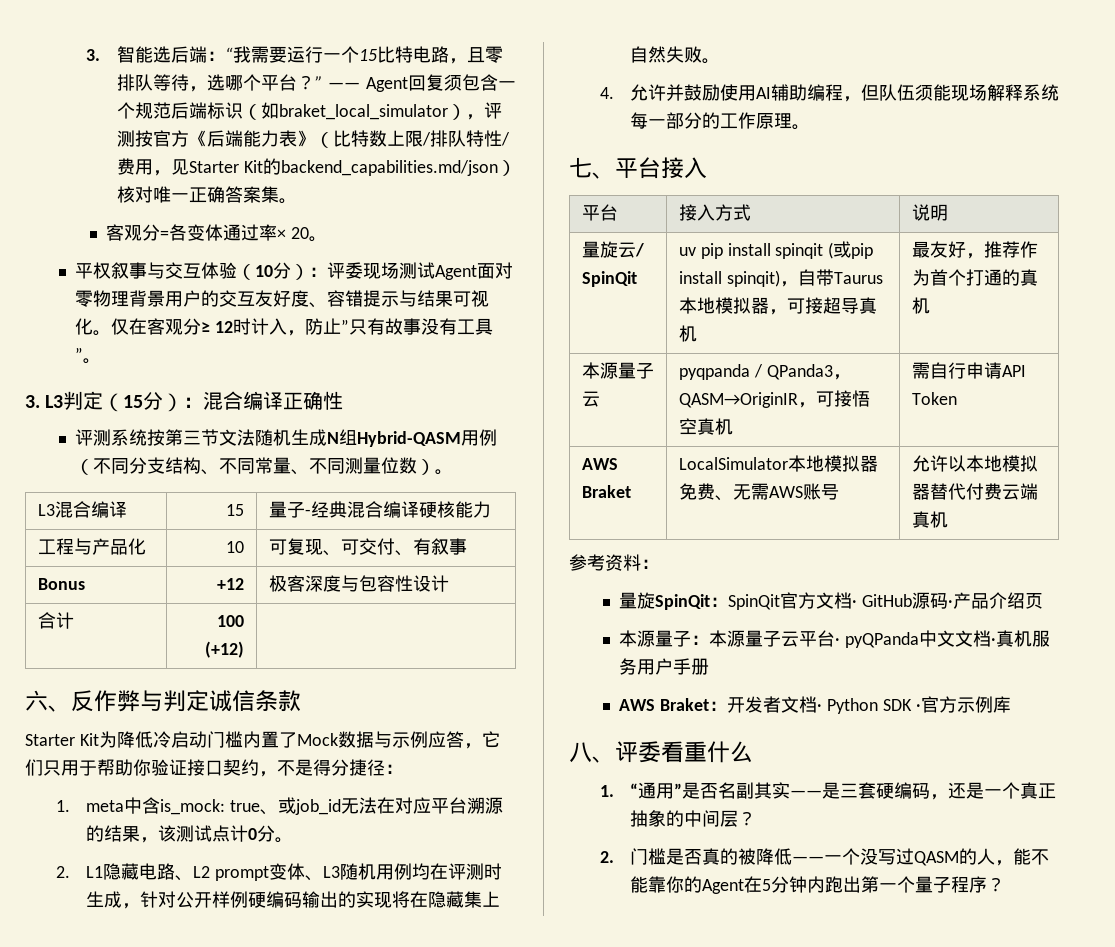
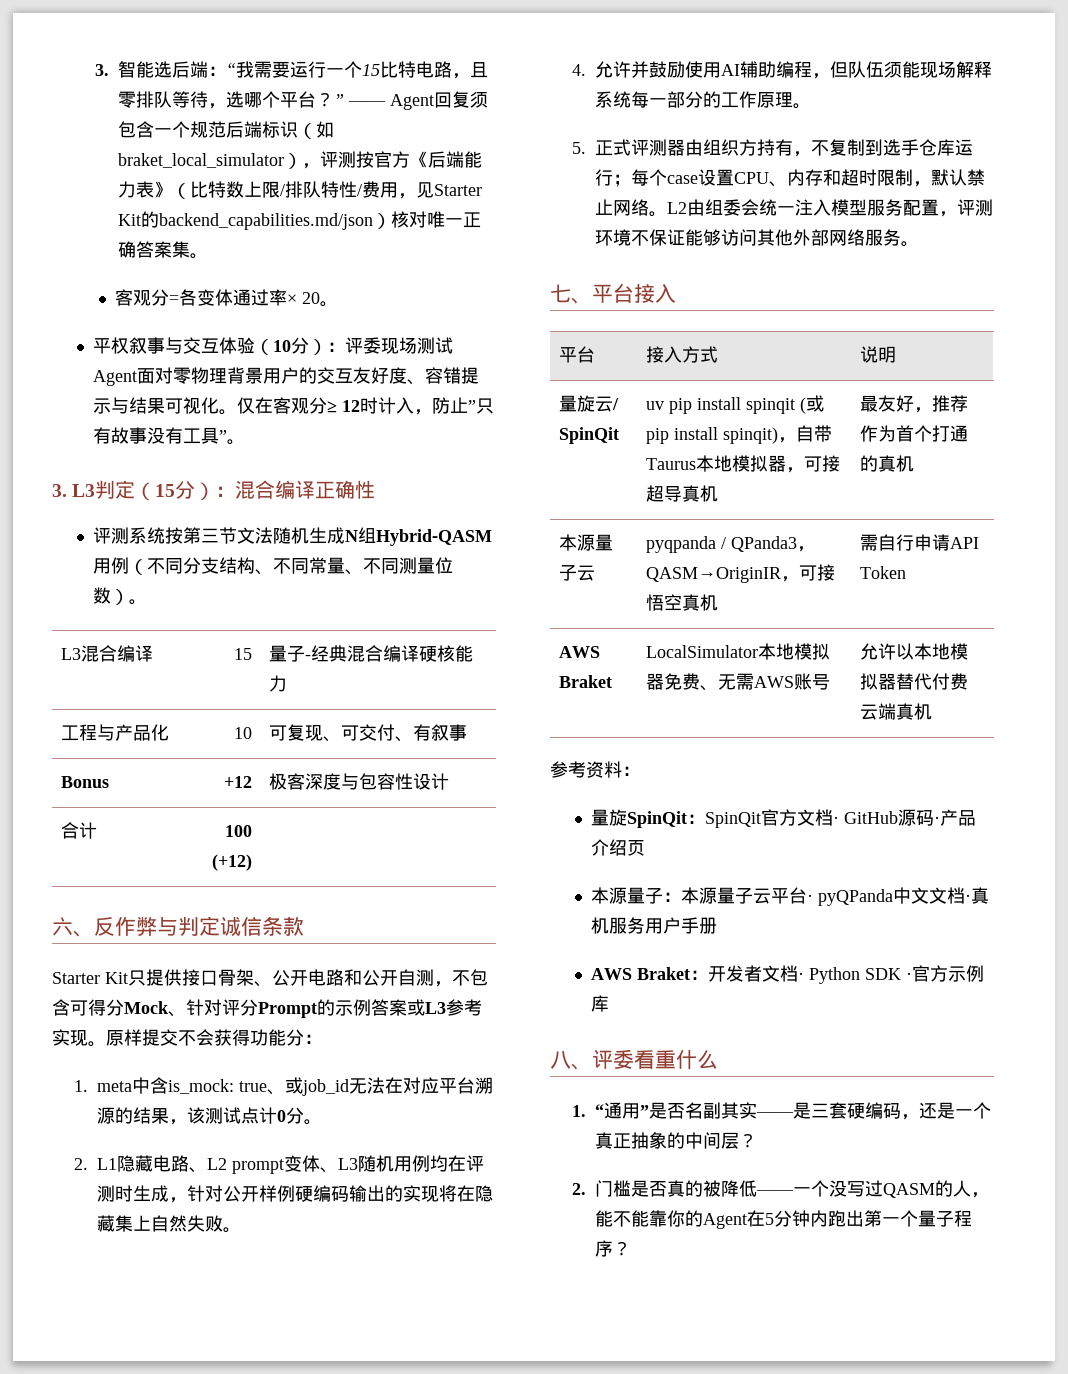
[98,731,500,749] [25,759,385,777] 为降低冷启动门槛内置了Mock数据与示例应答，它们只用于帮助你验证接口契约，不是得分捷径 -> [128,969,488,987] [52,999,482,1018] [52,1029,304,1047] 只提供接口骨架、公开电路和公开自测，不包含可得分Mock、针对评分Prompt的示例答案或L3参考实现。原样提交不会获得功能分
(811, 127) none -> [571,139,973,157] [594,169,985,187] [594,199,993,217] [594,229,919,247] // 5.正式评测器由组织方持有，不复制到选手仓库运行；每个case设置CPU、内存和超时限制，默认禁止网络。L2由组委会统一注入模型服务配置，评测环境不保证能够访问其他外部网络服务。

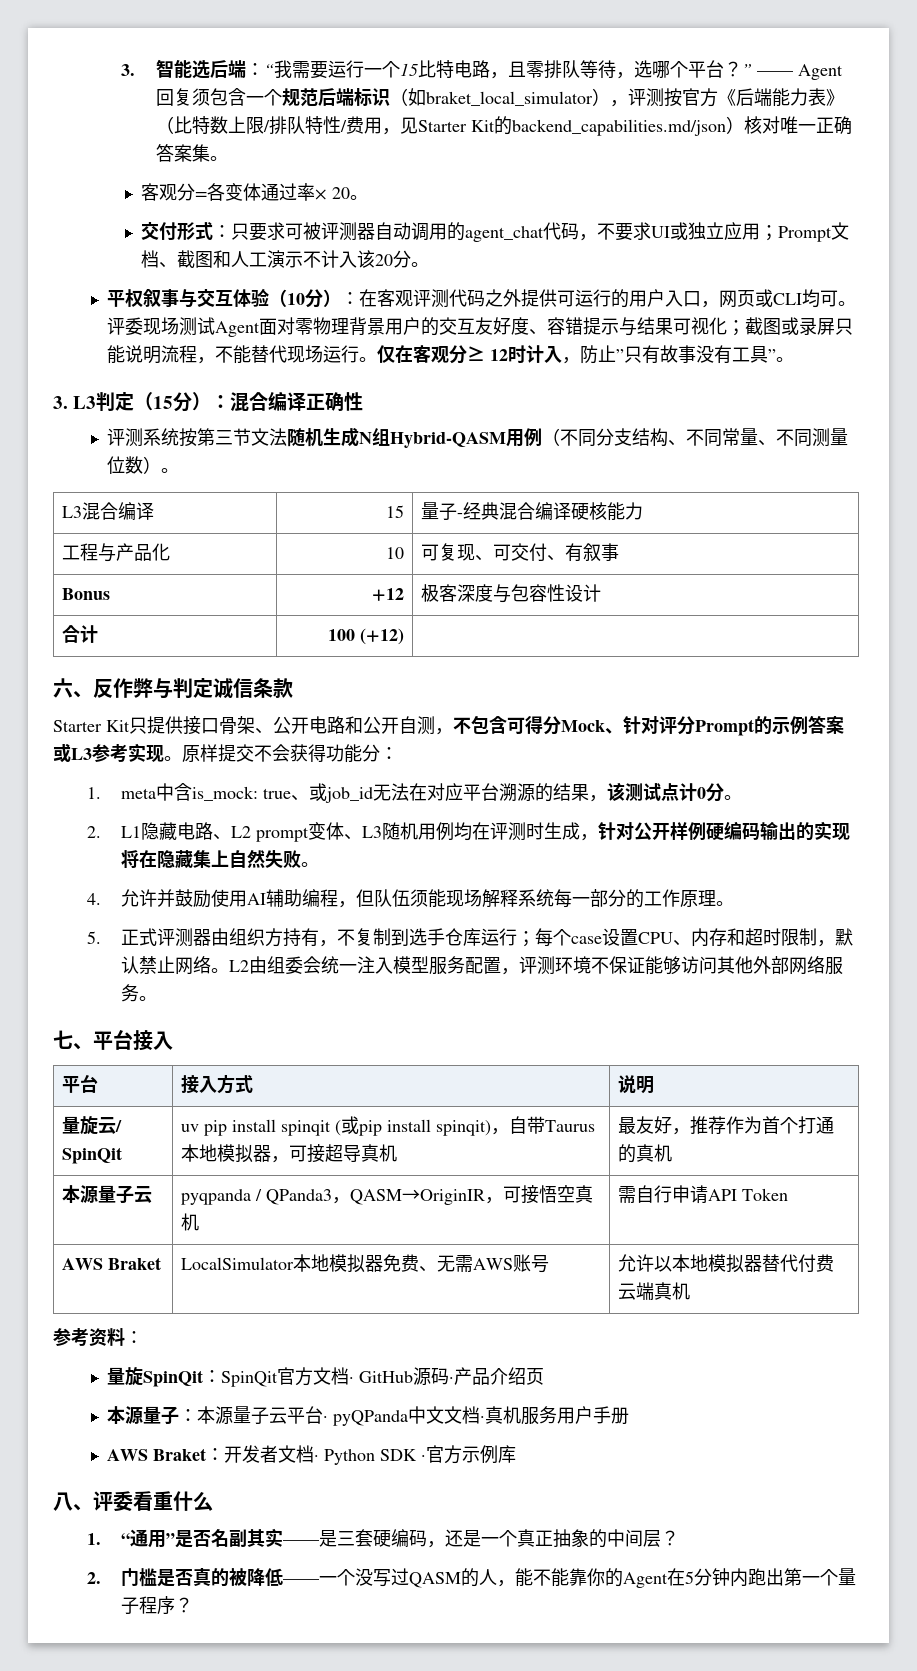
(338, 304) none -> [141,222,850,242] [141,250,430,268] // 交付形式：只要求可被评测器自动调用的agent_chat代码，不要求UI或独立应用；Prompt文档、截图和人工演示不计入该20分。
(346, 347) none -> [358,289,856,308] 在客观评测代码之外提供可运行的用户入口，网页或CLI均可。
(220, 405) none -> [726,317,853,336] [106,345,359,364] ；截图或录屏只能说明流程，不能替代现场运行

